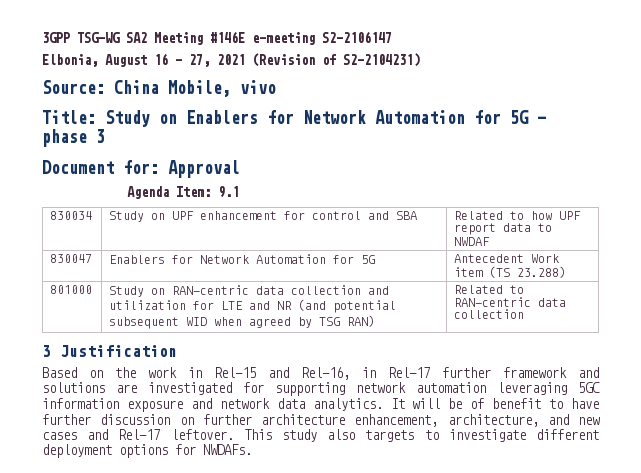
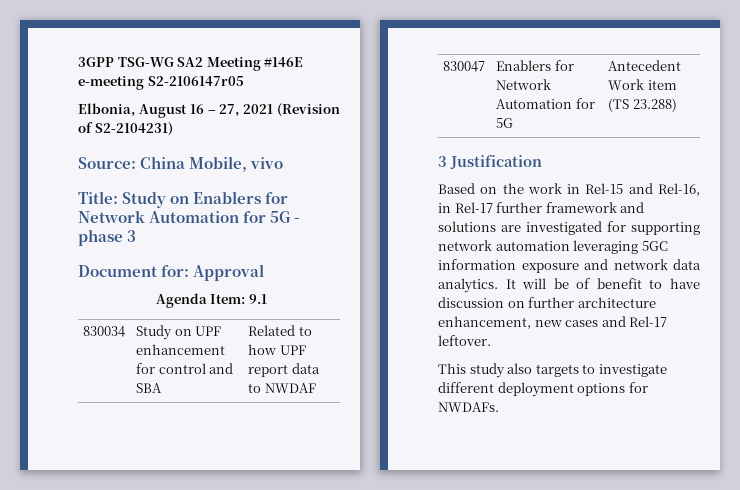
[322,31,392,43] S2-2106147 -> [147,76,244,86] S2-2106147r05
[50,285,93,294] [109,285,390,297] [109,299,397,313] [109,315,376,329] [454,285,525,294] [454,297,567,307] [454,309,525,319] // 801000 | Study on RAN-centric data collection and utilization for LTE and NR (and potential subsequent WID when agreed by TSG RAN) | Related to RAN-centric data collection -> (677, 105) none
[42,414,91,425] further -> (700, 283) none
[447,414,569,427] architecture, and -> (531, 322) none
(234, 434) none -> (491, 340) //

